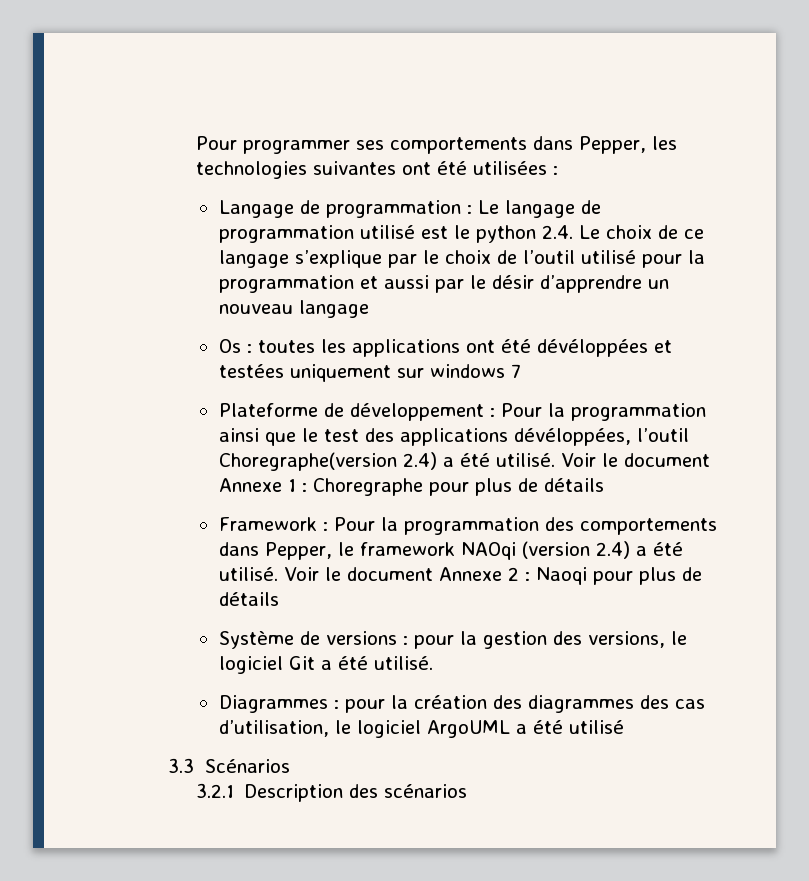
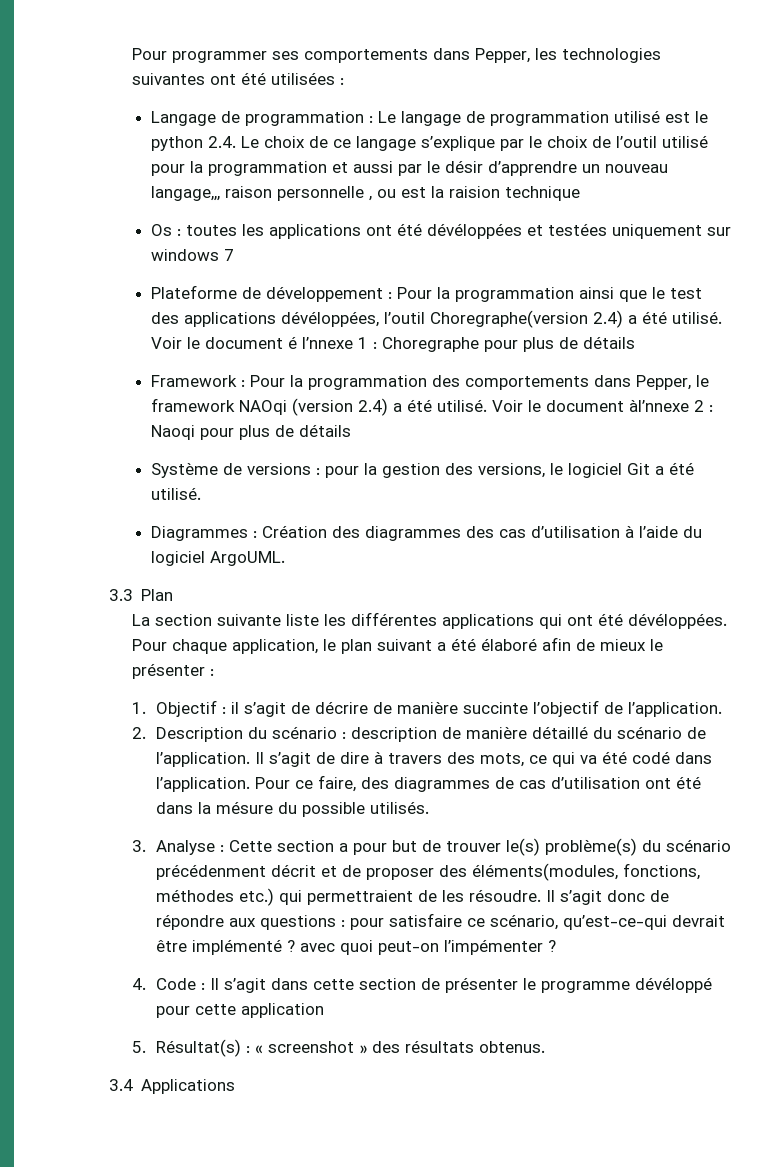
[298,300,369,318] langage -> [150,186,580,201] langage,,, raison personnelle , ou est la raision technique
[218,478,282,492] Annexe -> [287,336,353,349] é l’nnexe
[438,567,502,581] Annexe -> [628,399,689,412] àl’nnexe
[344,695,487,713] pour la création -> [261,525,327,538] Création
[218,720,624,738] [168,758,290,773] [195,783,468,802] d’utilisation, le logiciel ArgoUML a été utilisé // 3.3 Scénarios // 3.2.1 Description des scénarios -> [530,525,702,538] [150,551,285,566] [108,589,174,601] [132,612,728,629] [132,637,664,654] [132,663,215,679] [132,700,722,717] [132,726,706,742] [155,751,712,767] [155,775,701,792] [155,801,429,817] [132,838,731,856] [155,863,700,881] [155,888,669,906] [155,913,725,930] [155,939,556,955] [132,977,712,993] [155,1003,324,1018] [132,1039,545,1057] [108,1079,236,1094] d’utilisation à l’aide du logiciel ArgoUML. // 3.3 Plan // La section suivante liste les différentes applications qui ont été dévéloppées. Pour chaque application, le plan suivant a été élaboré afin de mieux le présenter : // 1. Objectif : il s’agit de décrire de manière succinte l’objectif de l’application. // 2. Description du scénario : description de manière détaillé du scénario de l’application. Il s’agit de dire à travers des mots, ce qui va été codé dans l’application. Pour ce faire, des diagrammes de cas d’utilisation ont été dans la mésure du possible utilisés. // 3. Analyse : Cette section a pour but de trouver le(s) problème(s) du scénario précédenment décrit et de proposer des éléments(modules, fonctions, méthodes etc.) qui permettraient de les résoudre. Il s’agit donc de répondre aux questions : pour satisfaire ce scénario, qu’est-ce-qui devrait être implémenté ? avec quoi peut-on l’impémenter ? // 4. Code : Il s’agit dans cette section de présenter le programme dévéloppé pour cette application // 5. Résultat(s) : « screenshot » des résultats obtenus. // 3.4 Applications

